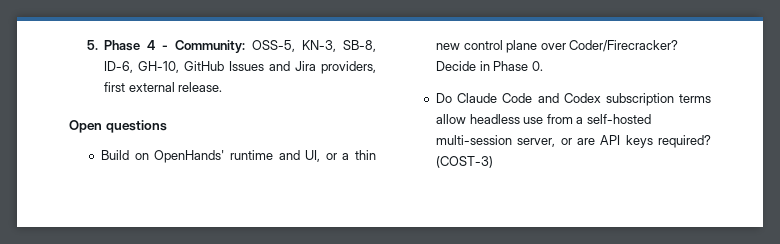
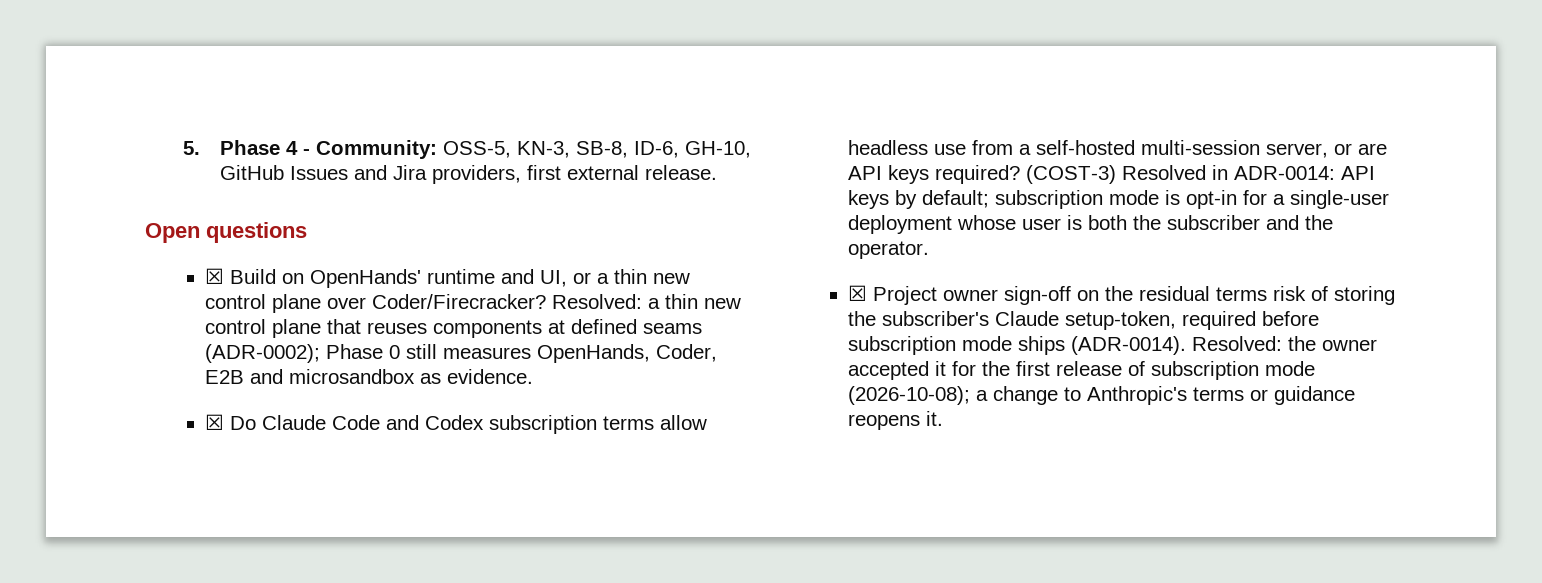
(167, 126) none -> [205,268,225,284] ☒
[436,61,543,71] Decide in Phase 0. // -> [552,294,742,309] [205,319,703,338] [205,344,718,363] [205,369,534,384] [205,414,225,430] Resolved: a thin new control plane that reuses components at defined seams (ADR-0002); Phase 0 still measures OpenHands, Coder, E2B and microsandbox as evidence. // ☒
(494, 162) none -> [1122,165,1376,180] [848,190,1390,209] [848,215,1334,234] [848,241,930,259] [848,285,1396,305] [848,311,1320,330] [848,336,1378,355] [848,361,1316,380] [848,386,1356,405] [848,411,944,430] Resolved in ADR-0014: API keys by default; subscription mode is opt-in for a single-user deployment whose user is both the subscriber and the operator. // ☒ Project owner sign-off on the residual terms risk of storing the subscriber's Claude setup-token, required before subscription mode ships (ADR-0014). Resolved: the owner accepted it for the first release of subscription mode (2026-10-08); a change to Anthropic's terms or guidance reopens it.

